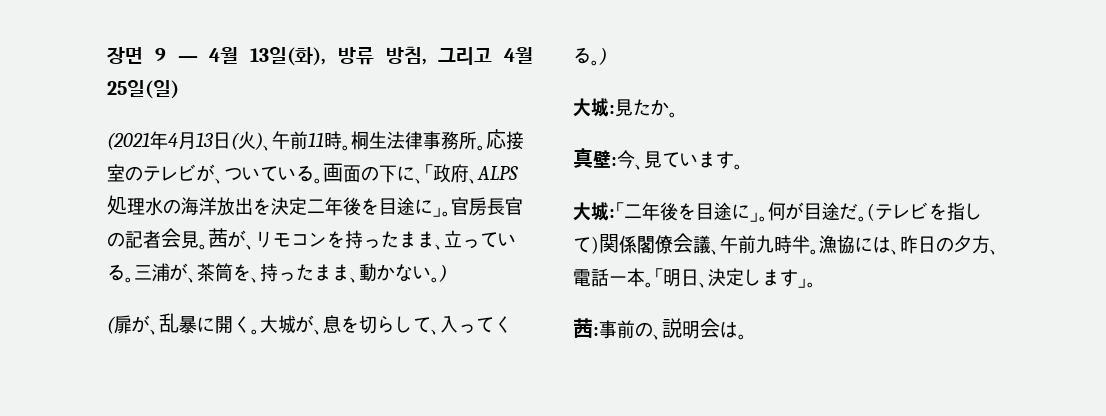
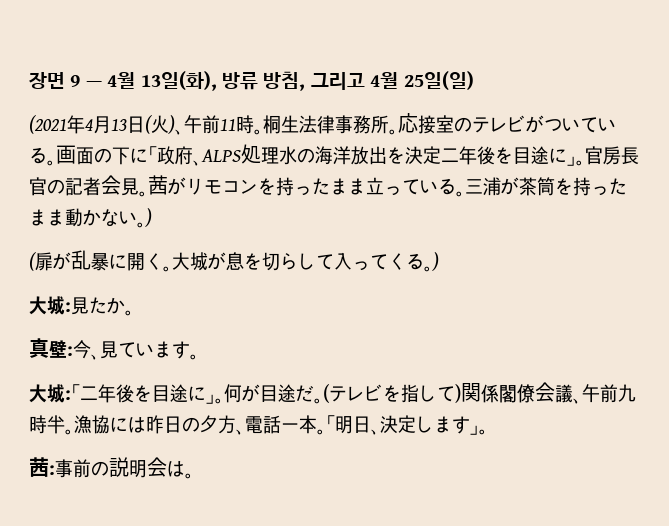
[215,178,224,184] 、 -> (544, 124) none
[415,178,424,184] 、 -> (148, 155) none
[246,244,255,250] 、 -> (186, 186) none
[435,244,444,250] 、 -> (366, 186) none
[188,263,359,283] 、茶筒を、持ったまま、 -> [519,177,627,196] [29,209,65,226] 茶筒を持ったまま
[150,329,159,335] 、 -> (71, 261) none
[314,329,323,335] 、 -> (226, 261) none
[431,329,440,335] 、 -> (334, 262) none
[891,249,900,255] 、 -> (146, 424) none
[653,334,662,340] 、 -> (109, 468) none

